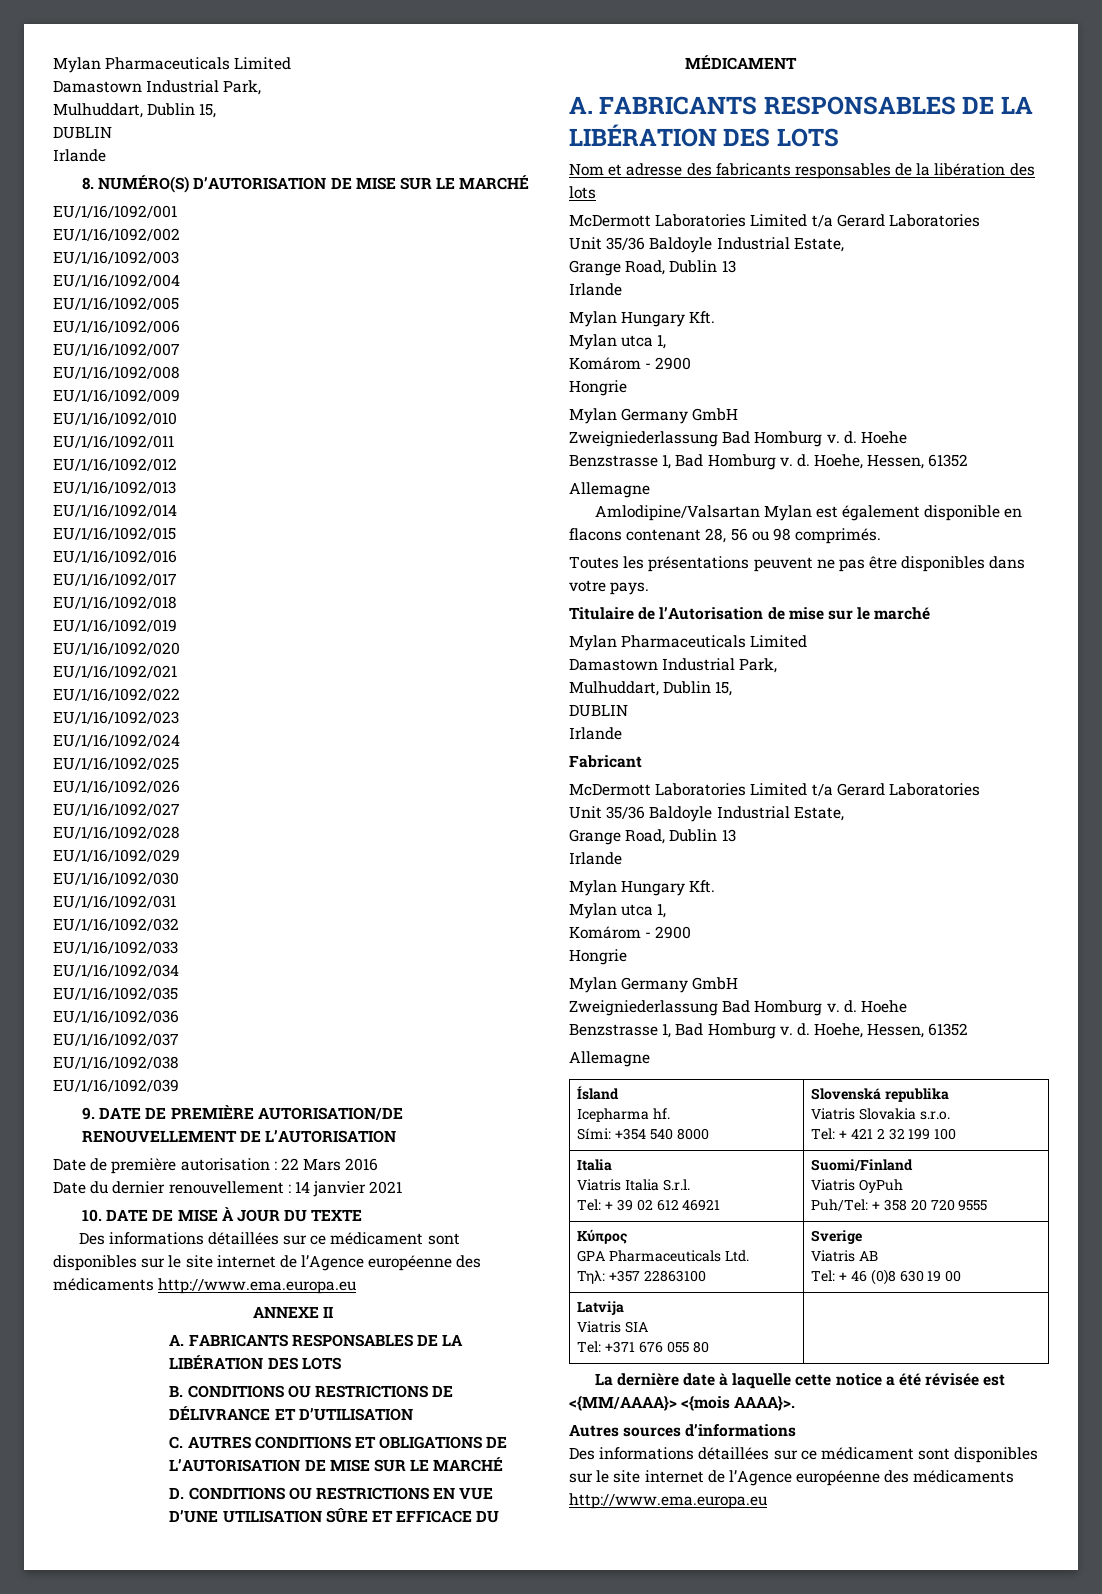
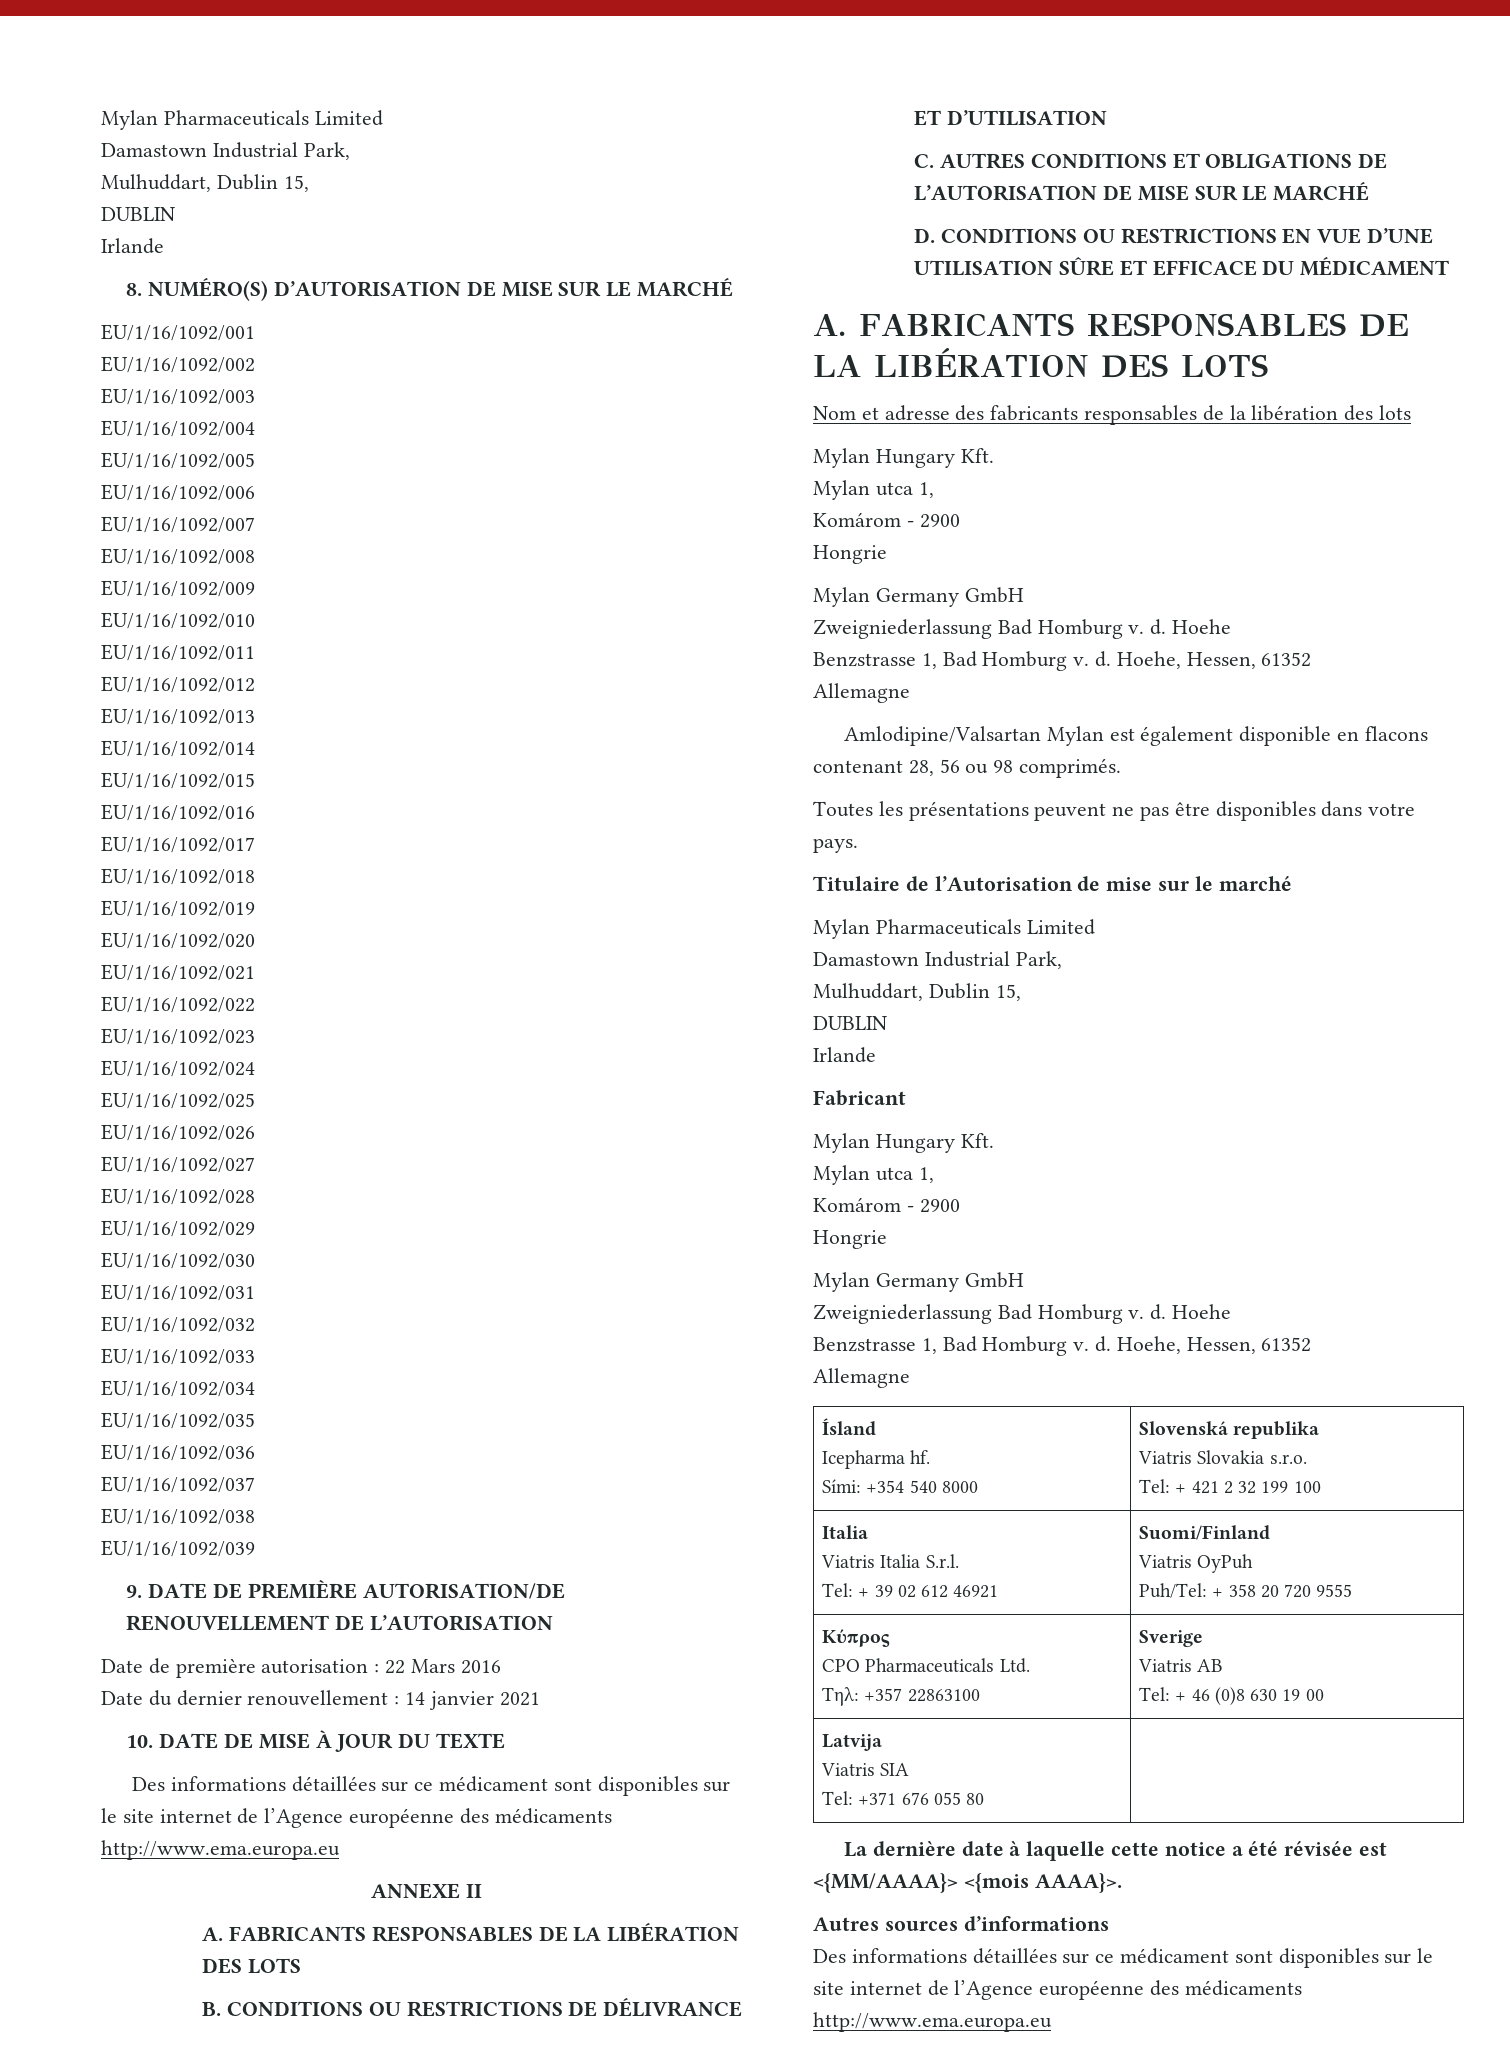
[569,214,980,227] [569,237,844,253] [569,260,736,276] [569,283,622,296] // McDermott Laboratories Limited t/a Gerard Laboratories // Unit 35/36 Baldoyle Industrial Estate, // Grange Road, Dublin 13 // Irlande -> (1412, 412) none
[569,783,980,796] [569,806,844,822] [569,829,736,845] [569,852,622,865] // McDermott Laboratories Limited t/a Gerard Laboratories // Unit 35/36 Baldoyle Industrial Estate, // Grange Road, Dublin 13 // Irlande -> (906, 1098) none
[577,1250,606,1262] GPA -> [821,1659,860,1672] CPO

